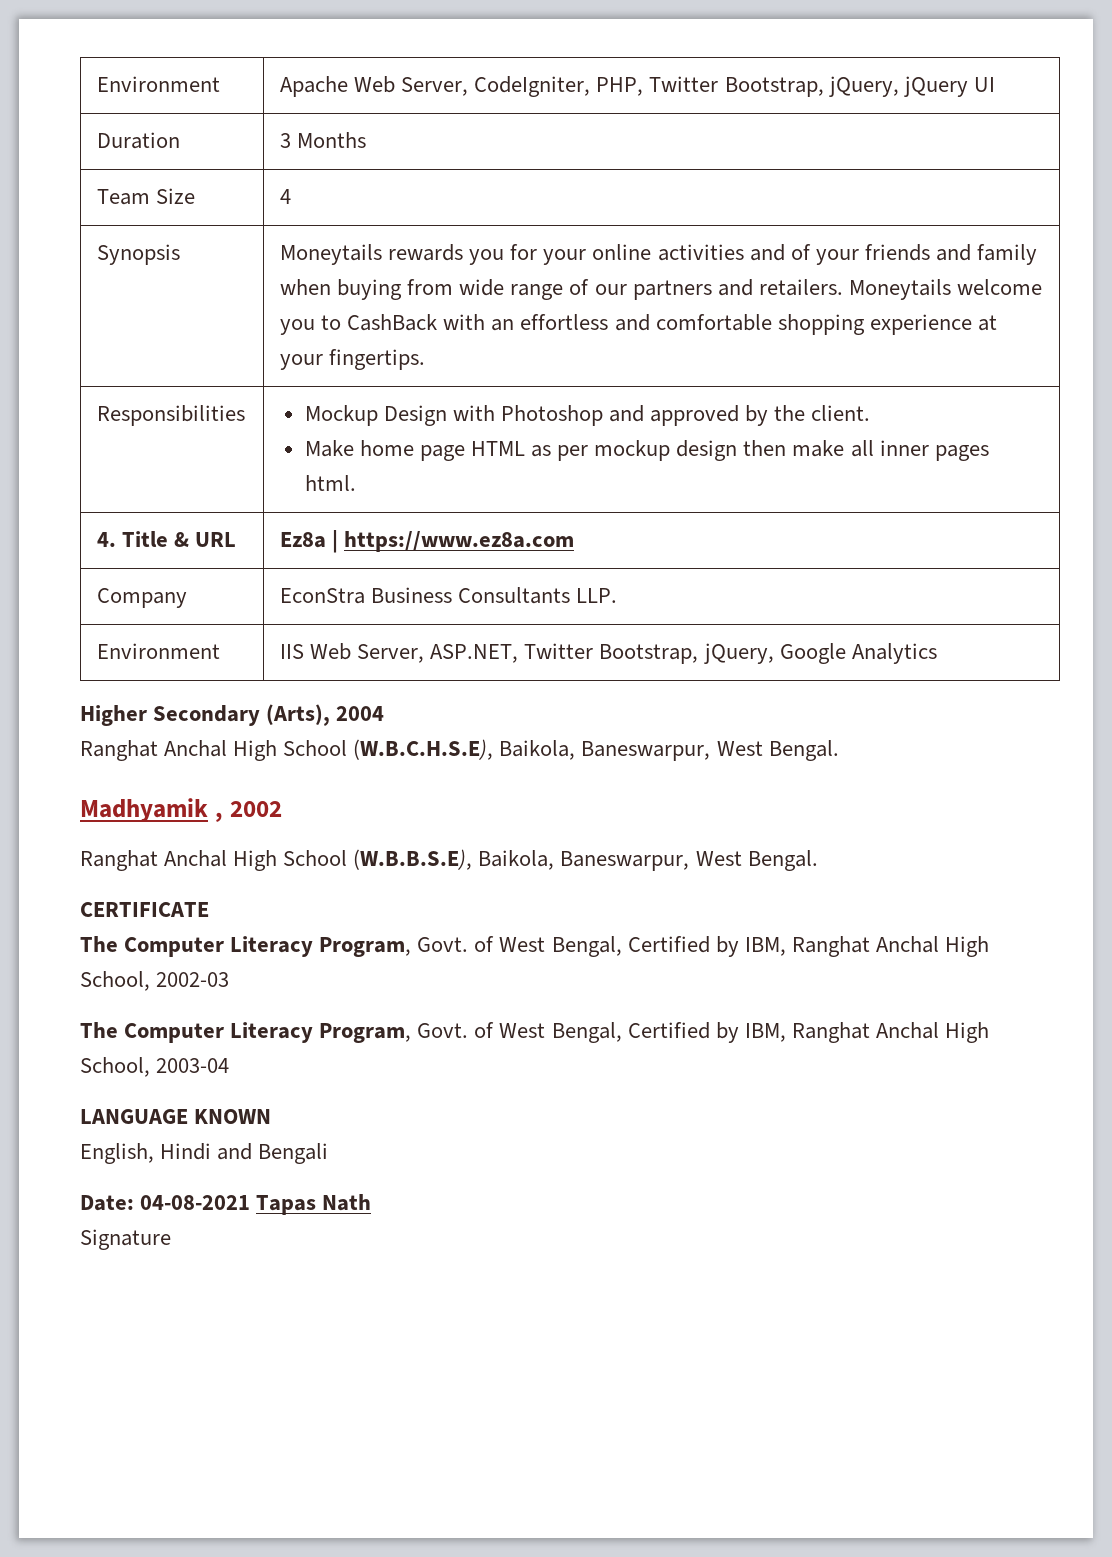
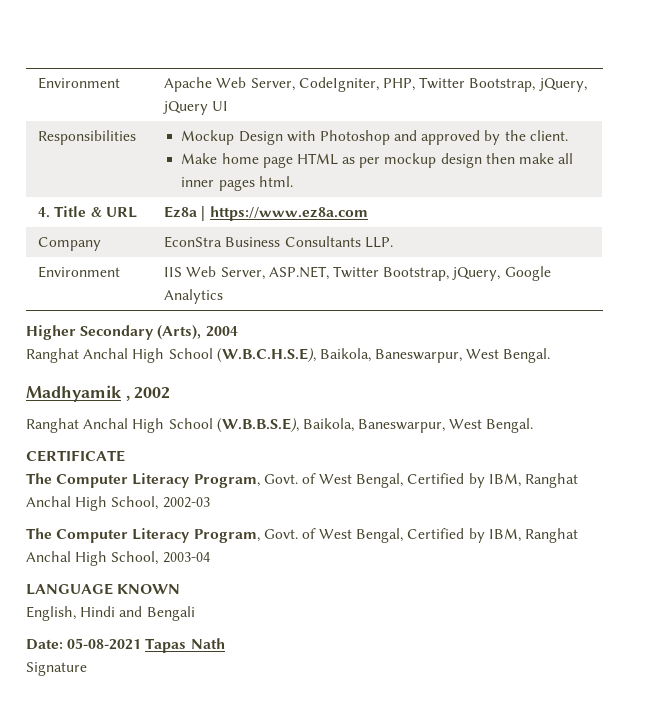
[97,132,181,149] [280,132,367,148] [97,188,196,205] [280,189,292,204] [97,244,181,265] [280,244,1037,265] [280,279,1042,300] [280,314,997,335] [280,349,426,370] // Duration | 3 Months // Team Size | 4 // Synopsis | Moneytails rewards you for your online activities and of your friends and family when buying from wide range of our partners and retailers. Moneytails welcome you to CashBack with an effortless and comfortable shopping experience at your fingertips. -> (229, 106) none
[140,1195,251,1210] 04-08-2021 -> [67,638,142,650] 05-08-2021

